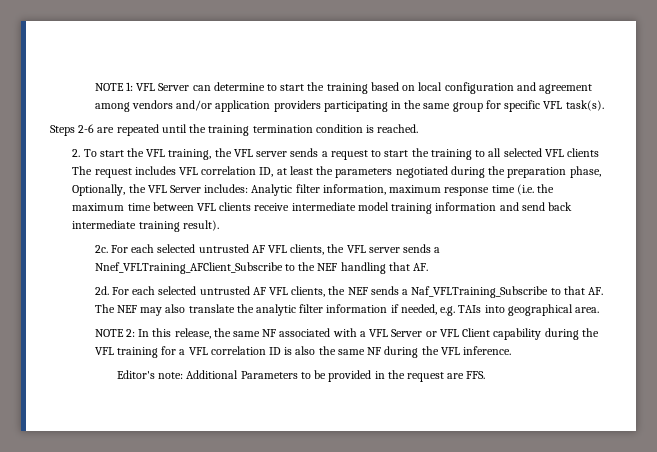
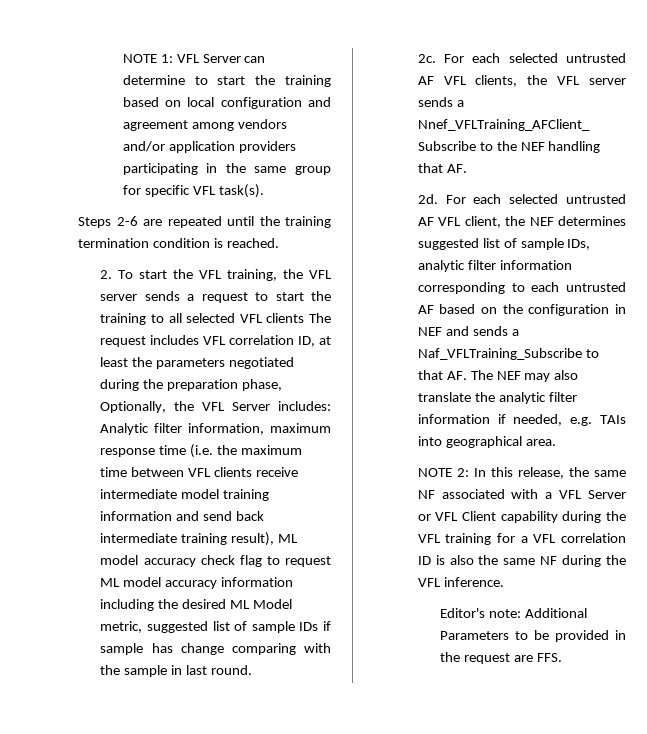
[182,220,219,231] result). -> [231,532,299,546] [100,555,331,567] [100,577,294,589] [100,599,293,611] [100,621,331,633] [100,643,331,655] [100,665,253,677] result), ML model accuracy check flag to request ML model accuracy information including the desired ML Model metric, suggested list of sample IDs if sample has change comparing with the sample in last round.
[291,286,368,297] clients, the NEF -> [464,216,626,228] [417,238,591,250] [417,260,572,272] [417,282,626,294] [417,304,626,316] [417,326,469,336] client, the NEF determines suggested list of sample IDs, analytic filter information corresponding to each untrusted AF based on the configuration in NEF and

